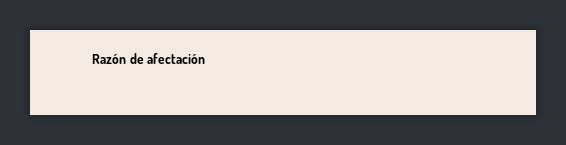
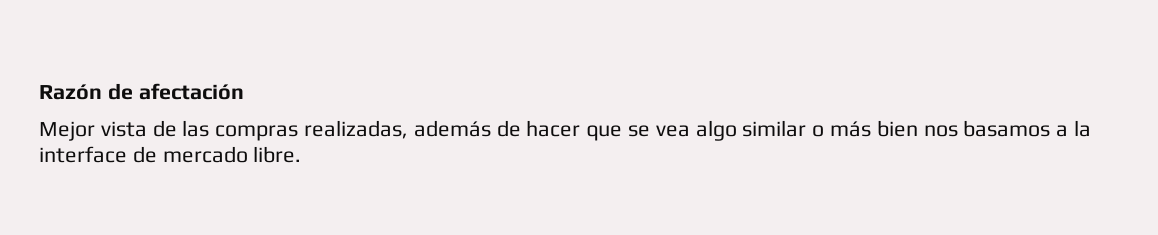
(206, 58) none -> [39,120,1092,141] [39,146,302,163] // Mejor vista de las compras realizadas, además de hacer que se vea algo similar o más bien nos basamos a la interface de mercado libre.

